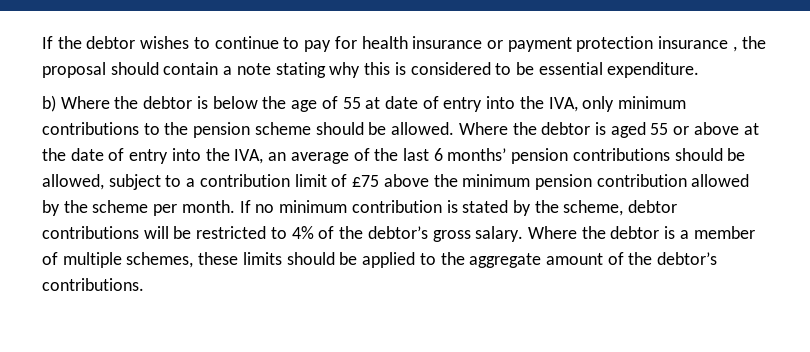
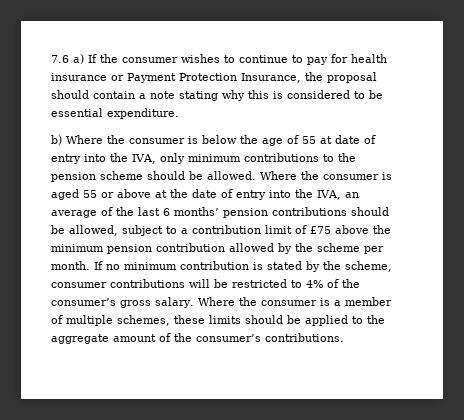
(42, 42) none -> [51,54,84,64] 7.6 a)
[86,36,136,49] debtor -> [122,57,178,63] consumer
[507,36,737,52] payment protection insurance , -> [127,73,301,83] Payment Protection Insurance,
[143,96,193,109] debtor -> [129,138,185,144] consumer
[541,122,591,135] debtor -> [323,174,379,180] consumer
[628,200,678,213] debtor -> [51,282,107,288] consumer
[367,226,428,239] debtor’s -> [51,298,116,306] consumer’s
[610,226,660,239] debtor -> [260,300,317,306] consumer
[657,252,718,265] debtor’s -> [196,334,261,342] consumer’s

